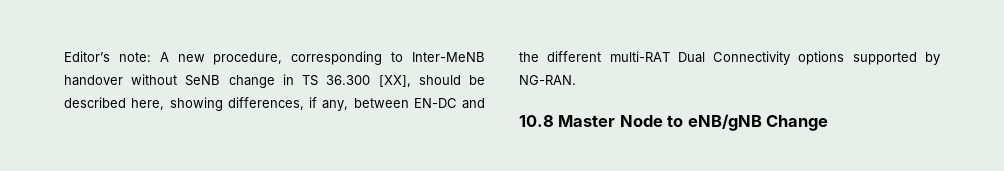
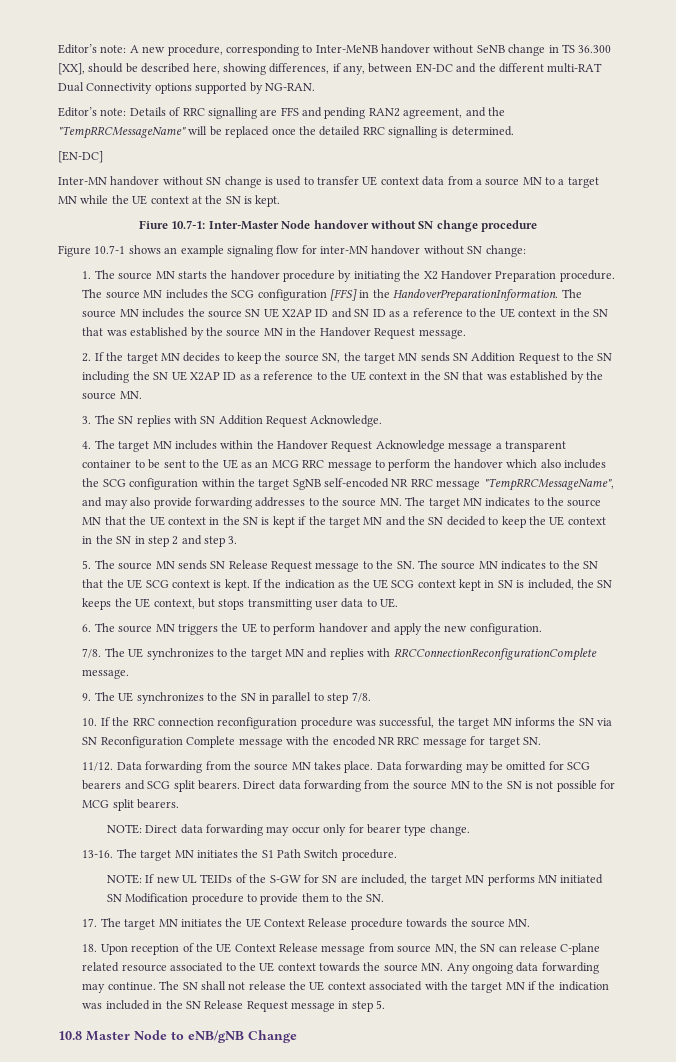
(576, 80) none -> [58,107,505,119] [58,126,514,139] [58,151,103,163] [58,176,599,188] [58,195,281,207] [139,220,537,232] [58,245,526,257] [82,270,615,282] [82,289,582,302] [82,308,609,318] [82,327,466,339] [82,352,612,364] [82,371,603,383] [82,391,142,400] [82,415,383,427] [82,440,566,452] [82,459,607,471] [82,478,614,491] [82,497,602,509] [82,516,606,528] [82,535,238,547] [82,560,599,572] [82,579,613,591] [82,598,399,610] [82,623,542,635] [82,648,597,661] [82,669,130,679] [82,692,371,704] [82,717,613,729] [82,736,541,748] [82,761,591,773] [82,780,616,792] [82,799,180,811] [106,824,470,836] [82,849,397,861] [106,874,604,886] [106,893,384,905] [82,918,531,930] [82,943,601,955] [82,962,599,974] [82,981,609,993] [82,1000,386,1012] // Editor’s note: Details of RRC signalling are FFS and pending RAN2 agreement, and the "TempRRCMessageName" will be replaced once the detailed RRC signalling is determined. // [EN-DC] // Inter-MN handover without SN change is used to transfer UE context data from a source MN to a target MN while the UE context at the SN is kept. // Fiure 10.7-1: Inter-Master Node handover without SN change procedure // Figure 10.7-1 shows an example signaling flow for inter-MN handover without SN change: // 1. The source MN starts the handover procedure by initiating the X2 Handover Preparation procedure. The source MN includes the SCG configuration [FFS] in the HandoverPreparationInformation. The source MN includes the source SN UE X2AP ID and SN ID as a reference to the UE context in the SN that was established by the source MN in the Handover Request message. // 2. If the target MN decides to keep the source SN, the target MN sends SN Addition Request to the SN including the SN UE X2AP ID as a reference to the UE context in the SN that was established by the source MN. // 3. The SN replies with SN Addition Request Acknowledge. // 4. The target MN includes within the Handover Request Acknowledge message a transparent container to be sent to the UE as an MCG RRC message to perform the handover which also includes the SCG configuration within the target SgNB self-encoded NR RRC message "TempRRCMessageName", and may also provide forwarding addresses to the source MN. The target MN indicates to the source MN that the UE context in the SN is kept if the target MN and the SN decided to keep the UE context in the SN in step 2 and step 3. // 5. The source MN sends SN Release Request message to the SN. The source MN indicates to the SN that the UE SCG context is kept. If the indication as the UE SCG context kept in SN is included, the SN keeps the UE context, but stops transmitting user data to UE. // 6. The source MN triggers the UE to perform handover and apply the new configuration. // 7/8. The UE synchronizes to the target MN and replies with RRCConnectionReconfigurationComplete message. // 9. The UE synchronizes to the SN in parallel to step 7/8. // 10. If the RRC connection reconfiguration procedure was successful, the target MN informs the SN via SN Reconfiguration Complete message with the encoded NR RRC message for target SN. // 11/12. Data forwarding from the source MN takes place. Data forwarding may be omitted for SCG bearers and SCG split bearers. Direct data forwarding from the source MN to the SN is not possible for MCG split bearers. // NOTE: Direct data forwarding may occur only for bearer type change. // 13-16. The target MN initiates the S1 Path Switch procedure. // NOTE: If new UL TEIDs of the S-GW for SN are included, the target MN performs MN initiated SN Modification procedure to provide them to the SN. // 17. The target MN initiates the UE Context Release procedure towards the source MN. // 18. Upon reception of the UE Context Release message from source MN, the SN can release C-plane related resource associated to the UE context towards the source MN. Any ongoing data forwarding may continue. The SN shall not release the UE context associated with the target MN if the indication was included in the SN Release Request message in step 5.

